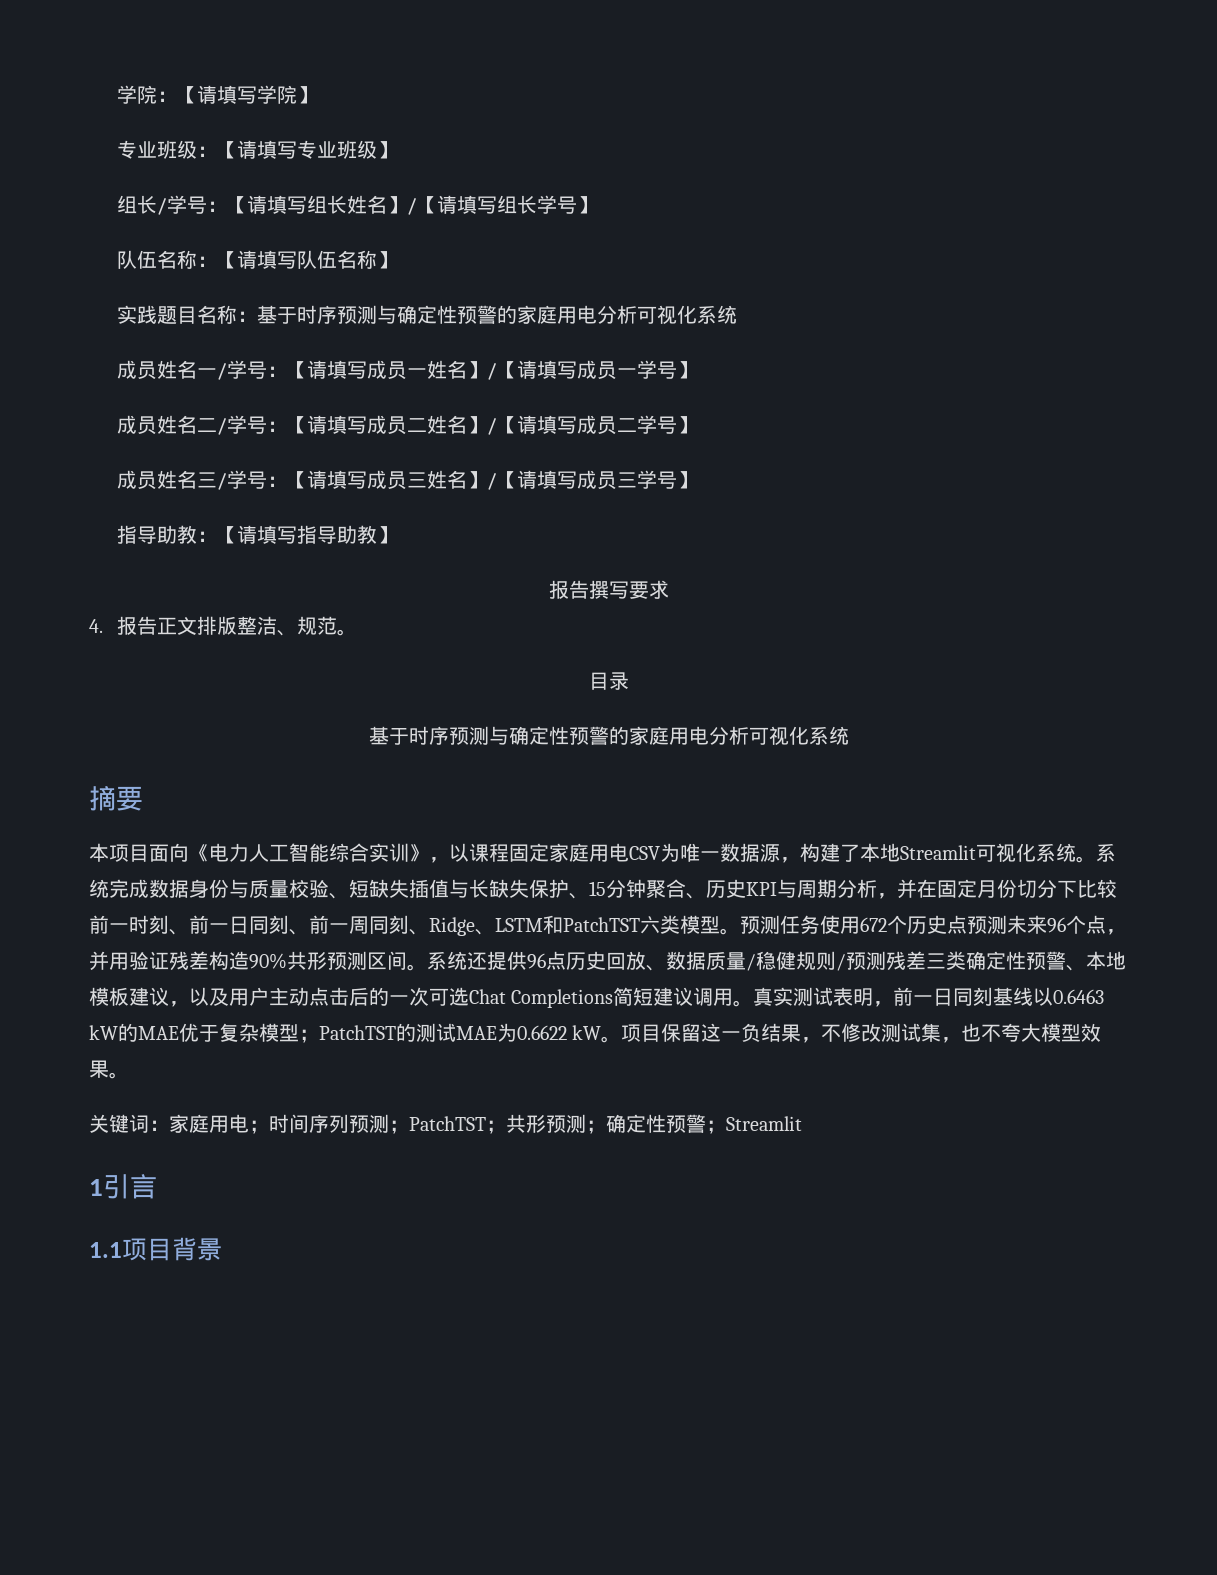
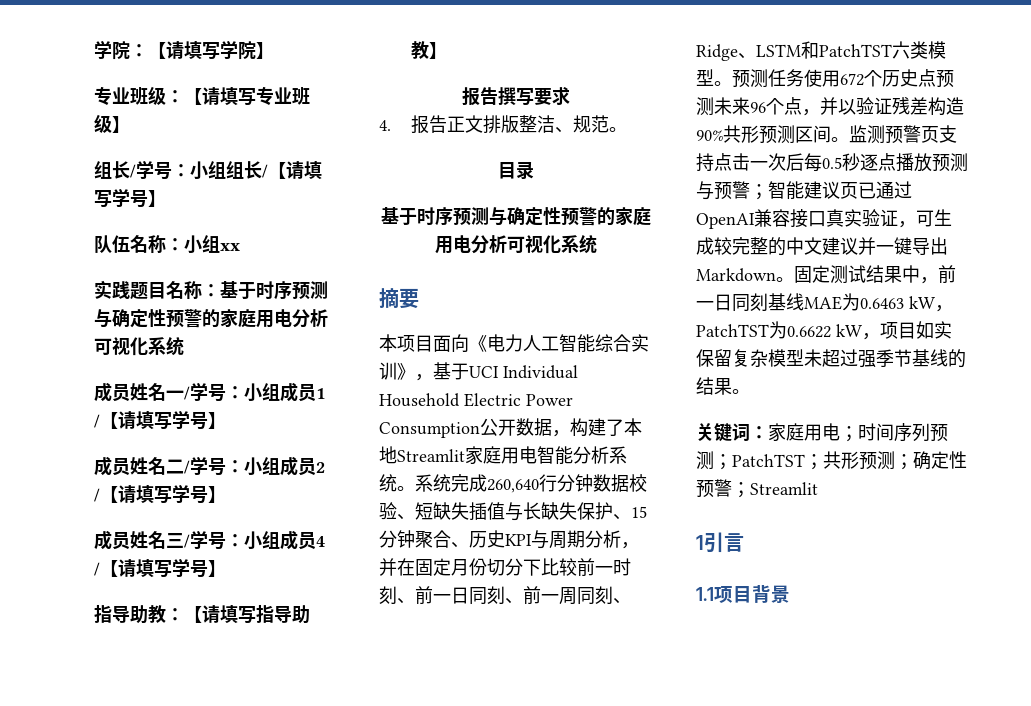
[226,195,537,215] 【请填写组长姓名】/【请填写组长 -> [190,161,323,180] [94,190,113,207] 小组组长/【请填写
[216,250,397,269] 【请填写队伍名称】 -> [184,235,241,254] 小组xx
[286,360,637,380] 【请填写成员一姓名】/【请填写成员一 -> [244,382,326,402] [94,411,173,430] 小组成员1 /【请填写
[286,415,637,435] 【请填写成员二姓名】/【请填写成员二 -> [244,456,326,476] [94,485,173,504] 小组成员2 /【请填写
[286,470,637,490] 【请填写成员三姓名】/【请填写成员三 -> [244,530,326,550] [94,559,173,578] 小组成员4 /【请填写
[449,843,1116,863] [89,879,289,898] 以课程固定家庭用电CSV为唯一数据源，构建了本地Streamlit可视化系统。系统完成数据身份与质量 -> [433,362,578,380] [379,393,573,407] [379,418,642,438] [379,446,627,465] [379,474,629,493] 基于UCI Individual Household Electric Power Consumption公开数据，构建了本地Streamlit家庭用电智能分析系统。系统完成260,640行分钟数据
[109,952,129,970] 用 -> [838,99,856,115] 以
[427,951,1126,971] [89,987,874,1008] 系统还提供96点历史回放、数据质量/稳健规则/预测残差三类确定性预警、本地模板建议，以及用户主动点击后的一次可选Chat Completions简短建议调用。真实测试表明 -> [849,125,957,144] [696,153,968,172] [696,181,912,200] [696,209,952,229] [696,237,948,256] [696,265,920,284] 监测预警页支持点击一次后每0.5秒逐点播放预测与预警；智能建议页已通过OpenAI兼容接口真实验证，可生成较完整的中文建议并一键导出Markdown。固定测试结果中
[1033,987,1054,1006] 以 -> [804,293,860,311] MAE为
[118,1023,1102,1043] 的MAE优于复杂模型；PatchTST的测试MAE为0.6622 kW。项目保留这一负结果，不修改测试集，也不夸大模型效 -> [935,305,953,312] [696,321,952,340] [696,349,966,368] [696,377,714,395] ，PatchTST为0.6622 kW，项目如实保留复杂模型未超过强季节基线的结

